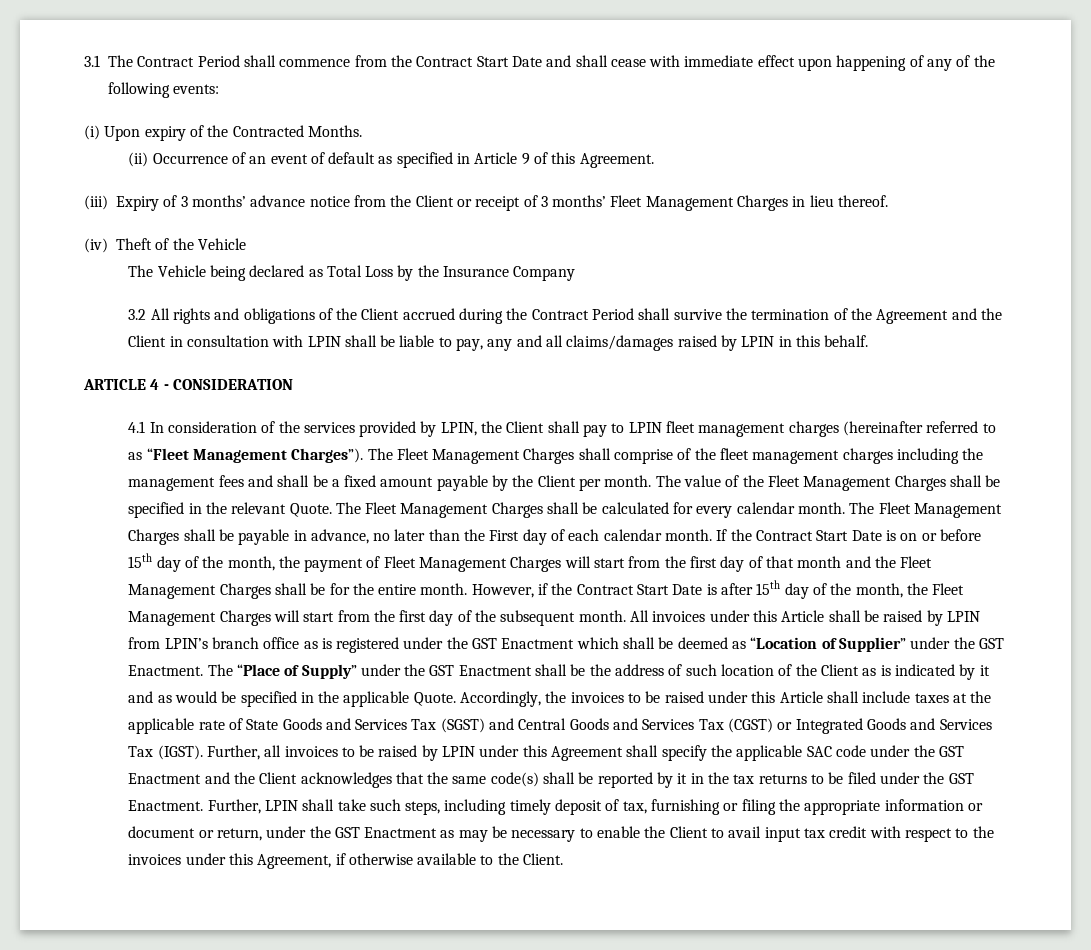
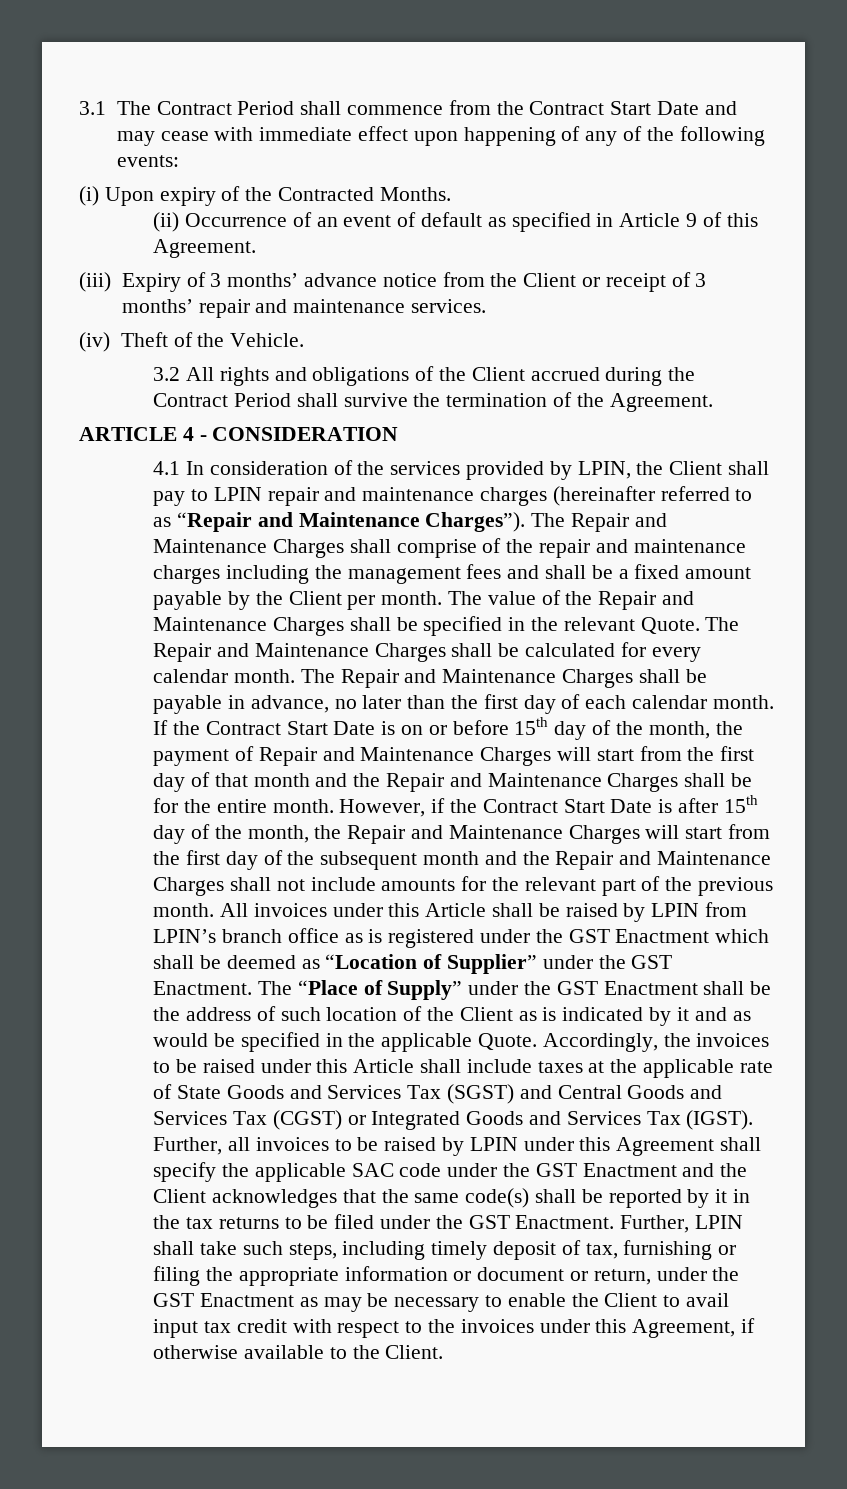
[575,55,608,67] shall -> [116,131,155,146] may
[610,195,889,211] [84,238,246,253] [128,265,576,281] Fleet Management Charges in lieu thereof. // (iv) Theft of the Vehicle // The Vehicle being declared as Total Loss by the Insurance Company -> [198,299,486,318] [79,332,305,352] repair and maintenance services. // (iv) Theft of the Vehicle.
[876,308,1002,324] [128,335,869,351] Agreement and the Client in consultation with LPIN shall be liable to pay, any and all claims/damages raised by LPIN in this behalf. -> [609,393,713,412] Agreement.
[666,421,786,437] fleet management -> [267,487,475,506] repair and maintenance
[146,448,521,464] “Fleet Management Charges”). The Fleet Management -> [177,512,667,532] [153,539,268,553] “Repair and Maintenance Charges”). The Repair and Maintenance
[720,448,840,464] fleet management -> [539,539,746,558] repair and maintenance
[767,475,892,491] Fleet Management -> [598,591,695,610] [153,617,268,631] Repair and Maintenance
[365,502,489,518] Fleet Management -> [153,643,369,662] Repair and Maintenance
[878,502,1002,518] Fleet Management -> [340,669,557,688] Repair and Maintenance
[489,530,520,541] First -> [483,694,518,709] first
[383,556,508,572] Fleet Management -> [258,747,475,766] Repair and Maintenance
[900,556,933,568] [128,584,217,599] Fleet Management -> [386,773,602,792] Repair and Maintenance
[932,583,965,595] [128,611,217,626] Fleet Management -> [347,825,563,844] Repair and Maintenance
(576, 618) none -> [423,851,772,870] [153,876,774,896] month and the Repair and Maintenance Charges shall not include amounts for the relevant part of the previous

